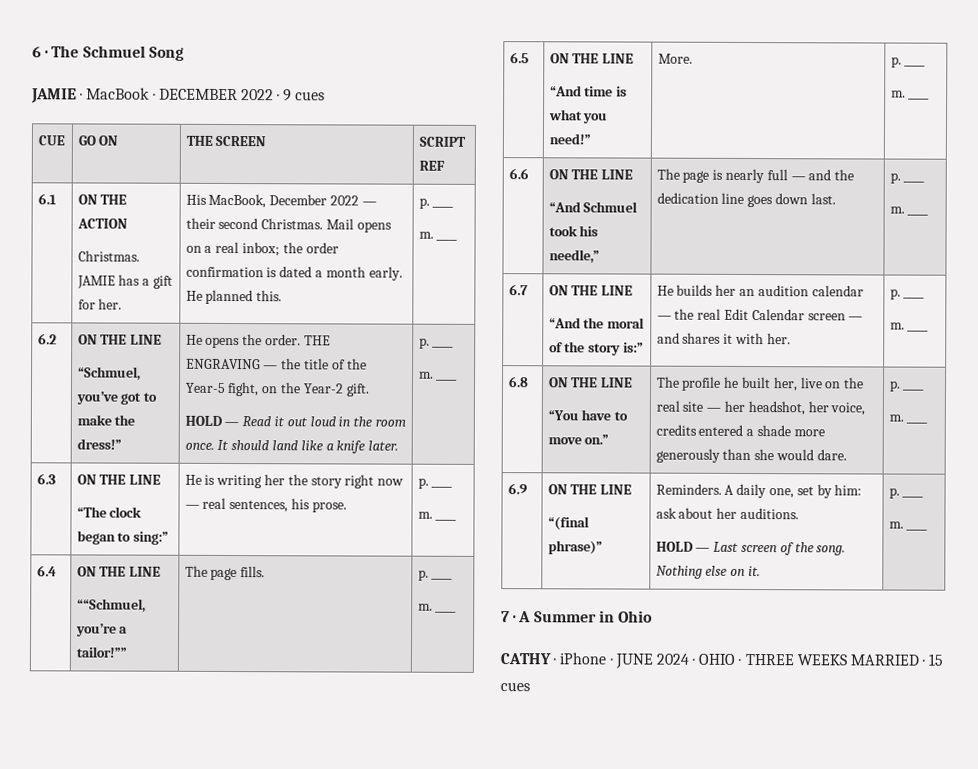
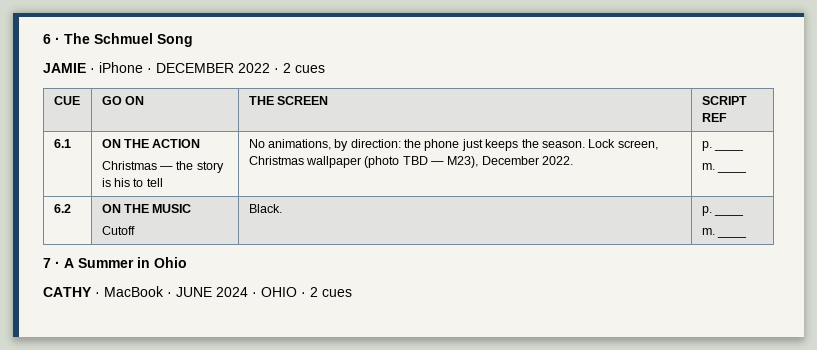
[86,87,151,100] MacBook -> [99,62,143,73] iPhone
[283,89,293,102] 9 -> [283,63,291,73] 2
[77,250,140,262] [76,274,173,289] [77,298,123,310] [185,193,377,209] [185,217,392,233] [185,241,339,257] [185,266,403,281] [185,289,283,305] Christmas. JAMIE has a gift for her. | His MacBook, December 2022 — their second Christmas. Mail opens on a real inbox; the order confirmation is dated a month early. He planned this. -> [101,161,224,173] [101,178,163,187] [248,139,658,151] [248,156,574,168] Christmas — the story is his to tell | No animations, by direction: the phone just keeps the season. Lock screen, Christmas wallpaper (photo TBD — M23), December 2022.
[130,334,163,345] [77,366,141,381] [75,391,158,405] [76,414,136,426] [76,438,122,450] [185,334,331,349] [185,358,367,370] [184,381,370,397] [184,415,406,427] [184,439,400,454] [418,337,455,349] [418,371,459,381] [36,473,56,485] [76,474,162,485] [76,506,143,518] [76,530,170,545] [184,474,405,489] [184,497,347,513] [417,477,454,489] [417,511,458,521] [36,565,57,577] [76,566,162,577] [76,598,146,613] [75,623,129,637] [75,646,127,658] [184,565,266,581] [417,569,454,581] [417,603,458,613] [509,52,529,64] [549,53,635,64] [549,85,628,97] [548,109,609,124] [548,133,591,145] [657,53,693,64] [890,56,927,68] [890,90,931,100] [508,168,529,180] [548,169,634,180] [548,201,639,213] [548,225,599,237] [548,249,600,264] [656,168,855,184] [656,192,836,208] [889,172,926,184] [889,206,930,216] [508,284,528,296] [548,285,634,296] [548,317,646,329] [548,341,644,356] [656,284,864,297] [656,308,864,321] [656,332,791,345] [889,288,926,300] [889,322,930,332] [507,376,529,388] [547,377,634,388] [547,409,629,421] [547,434,610,445] [655,376,865,392] [655,400,866,416] [655,424,825,437] [655,448,847,463] [888,380,925,392] [888,414,929,424] [507,483,528,495] [547,484,633,495] [547,516,590,531] [547,540,603,555] [655,483,863,499] [655,507,799,520] [655,541,847,556] [655,565,761,579] LINE // “Schmuel, you’ve got to make the dress!” | He opens the order. THE ENGRAVING — the title of the Year-5 fight, on the Year-2 gift. // HOLD — Read it out loud in the room once. It should land like a knife later. | p. ____ // m. ____ // 6.3 | ON THE LINE // “The clock began to sing:” | He is writing her the story right now — real sentences, his prose. | p. ____ // m. ____ // 6.4 | ON THE LINE // ““Schmuel, you’re a tailor!”” | The page fills. | p. ____ // m. ____ // 6.5 | ON THE LINE // “And time is what you need!” | More. | p. ____ // m. ____ // 6.6 | ON THE LINE // “And Schmuel took his needle,” | The page is nearly full — and the dedication line goes down last. | p. ____ // m. ____ // 6.7 | ON THE LINE // “And the moral of the story is:” | He builds her an audition calendar — the real Edit Calendar screen — and shares it with her. | p. ____ // m. ____ // 6.8 | ON THE LINE // “You have to move on.” | The profile he built her, live on the real site — her headshot, her voice, credits entered a shade more generously than she would dare. | p. ____ // m. ____ // 6.9 | ON THE LINE // “(final phrase)” | Reminders. A daily one, set by him: ask about her auditions. // HOLD — Last screen of the song. Nothing else on it. -> [152,204,192,213] [101,226,135,235] [248,204,282,213] MUSIC // Cutoff | Black.
[559,652,607,665] iPhone -> [104,286,164,297] MacBook
[744,653,944,666] THREE WEEKS MARRIED · 15 -> [310,287,318,297] 2

